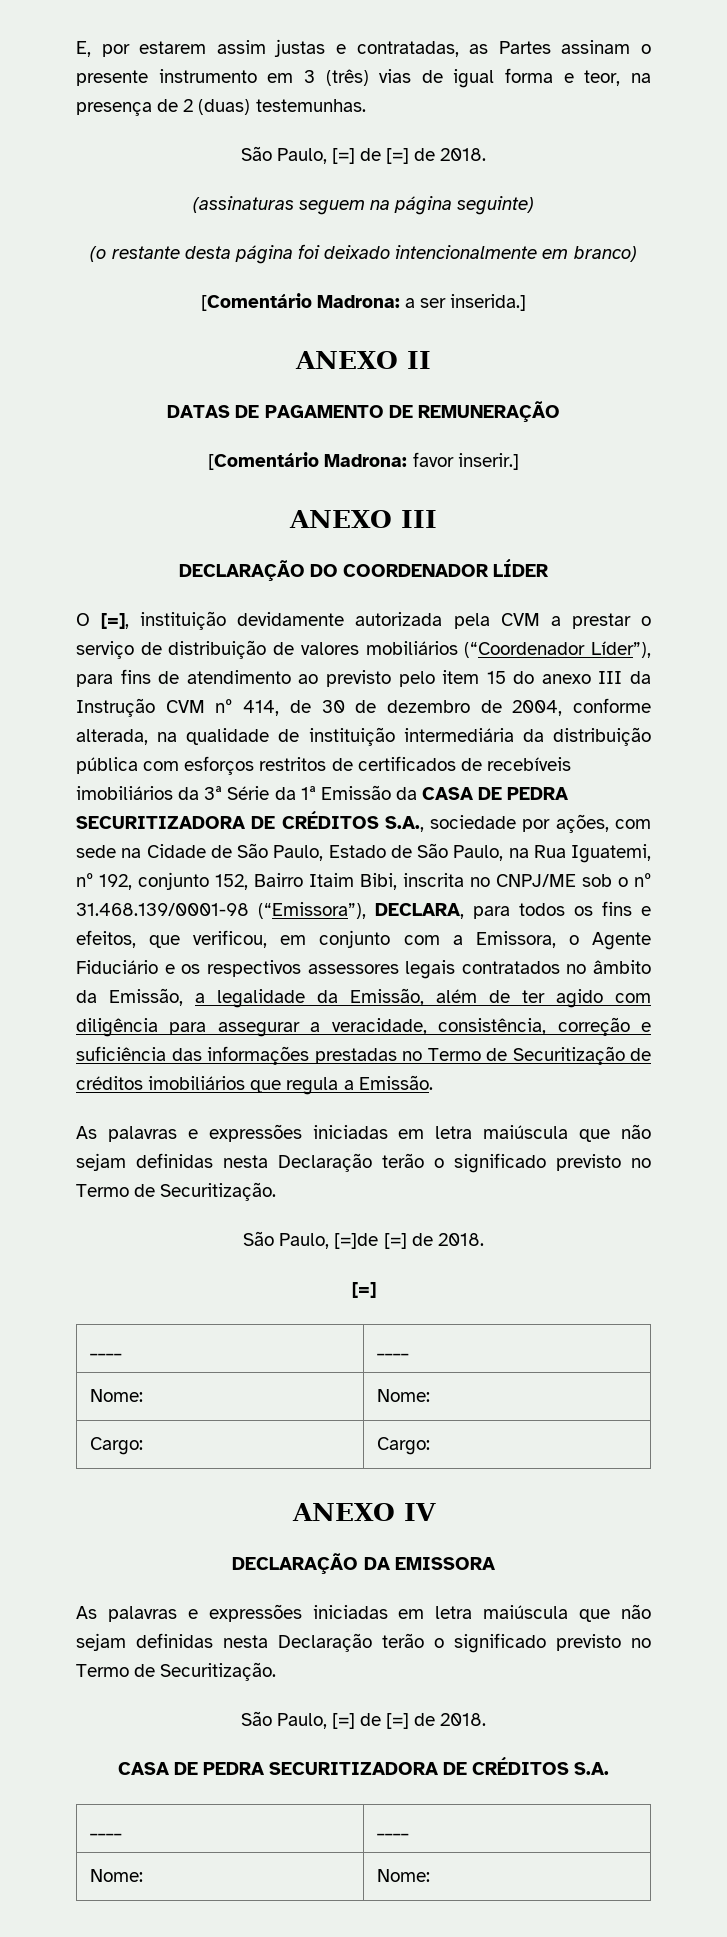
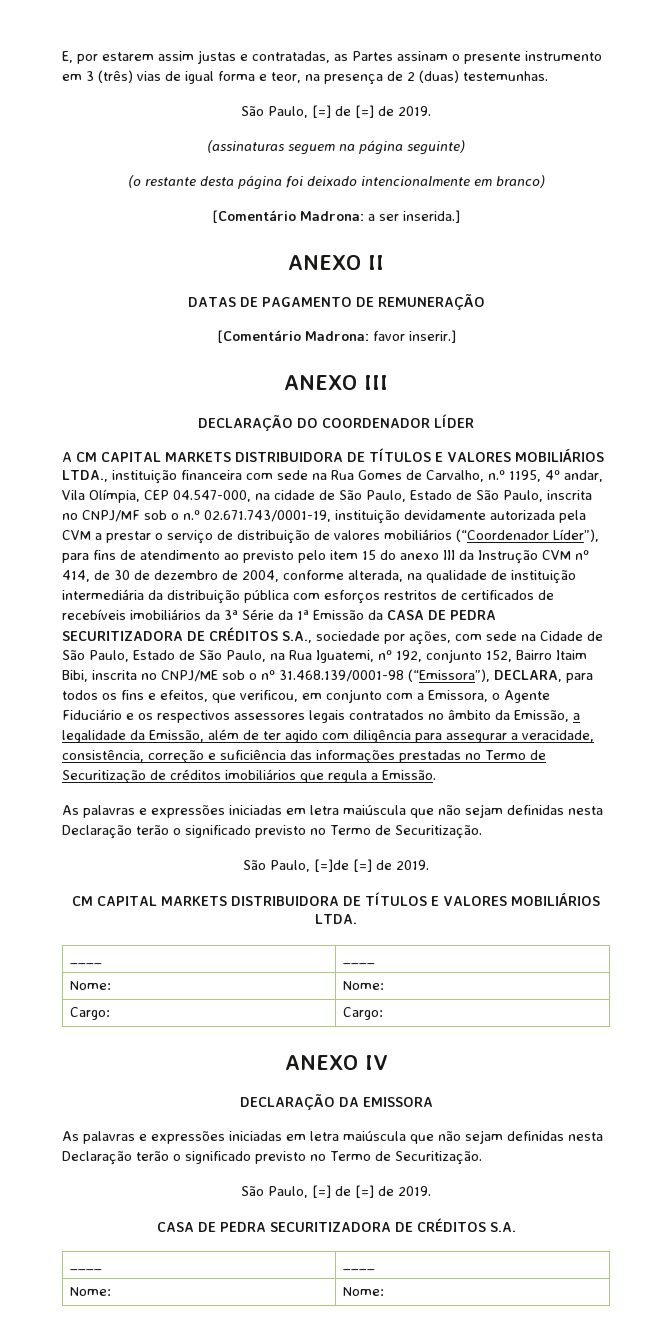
[440,148,487,161] 2018. -> [398,106,431,116] 2019.
[76,613,130,629] O [=], -> [62,448,604,462] [62,470,603,484] [62,489,592,503] [62,510,331,522] A CM CAPITAL MARKETS DISTRIBUIDORA DE TÍTULOS E VALORES MOBILIÁRIOS LTDA., instituição financeira com sede na Rua Gomes de Carvalho, n.º 1195, 4º andar, Vila Olímpia, CEP 04.547-000, na cidade de São Paulo, Estado de São Paulo, inscrita no CNPJ/MF sob o n.º 02.671.743/0001-19,
[437,1233,484,1246] [351,1282,376,1298] 2018. // [=] -> [396,860,429,870] [72,892,600,906] [315,914,358,924] 2019. // CM CAPITAL MARKETS DISTRIBUIDORA DE TÍTULOS E VALORES MOBILIÁRIOS LTDA.
[440,1713,487,1726] 2018. -> [398,1186,431,1196] 2019.

